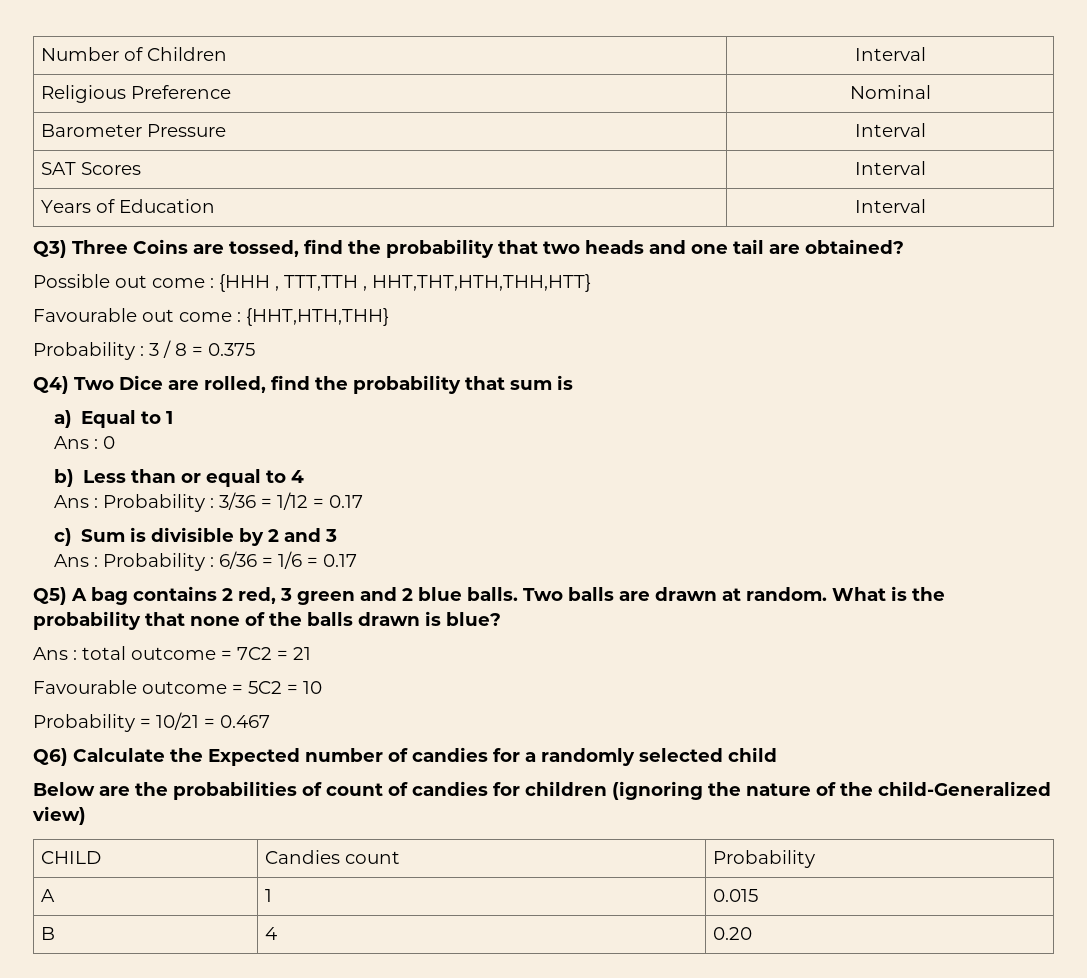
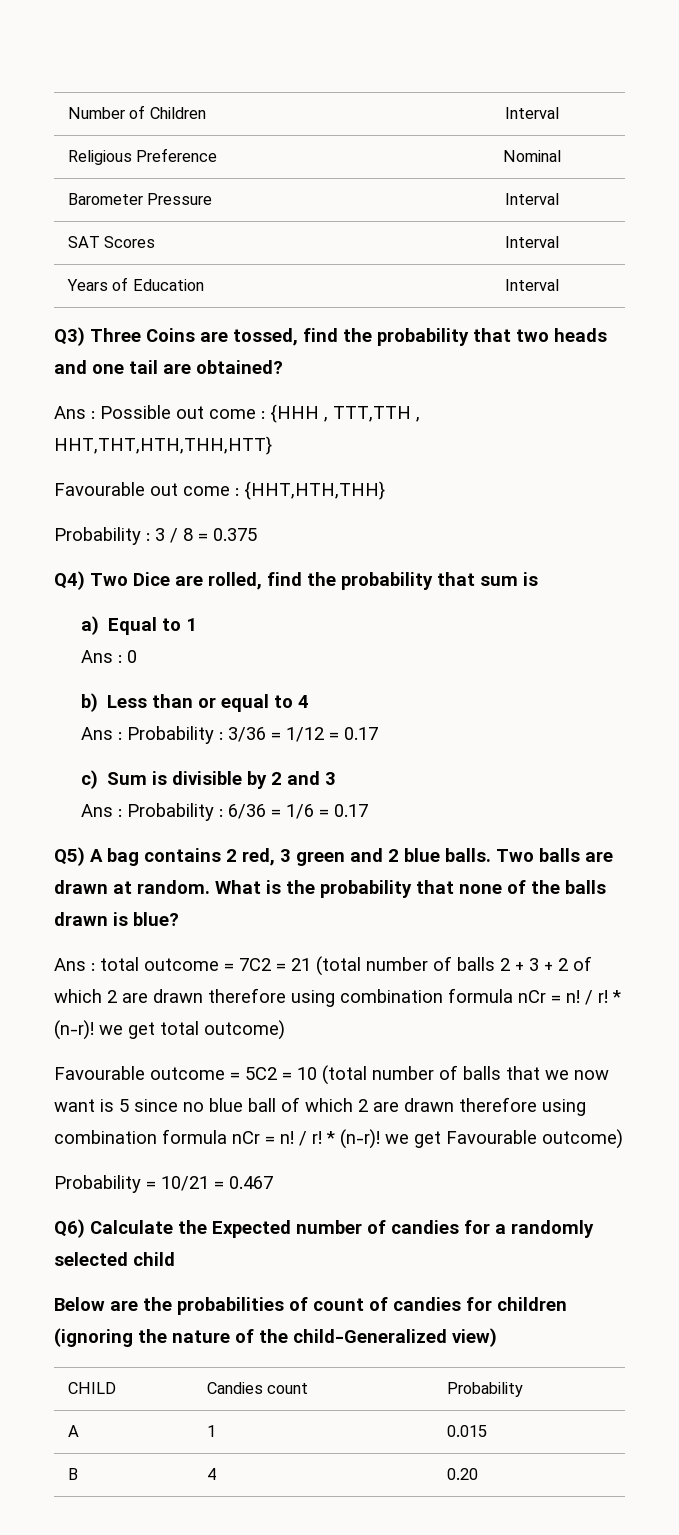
(904, 246) none -> [54,406,95,419] Ans :
(311, 653) none -> [316,956,592,976] [54,988,621,1007] [54,1020,285,1040] (total number of balls 2 + 3 + 2 of which 2 are drawn therefore using combination formula nCr = n! / r! * (n-r)! we get total outcome)
(322, 687) none -> [322,1065,609,1085] [54,1097,586,1116] [54,1129,623,1149] (total number of balls that we now want is 5 since no blue ball of which 2 are drawn therefore using combination formula nCr = n! / r! * (n-r)! we get Favourable outcome)

